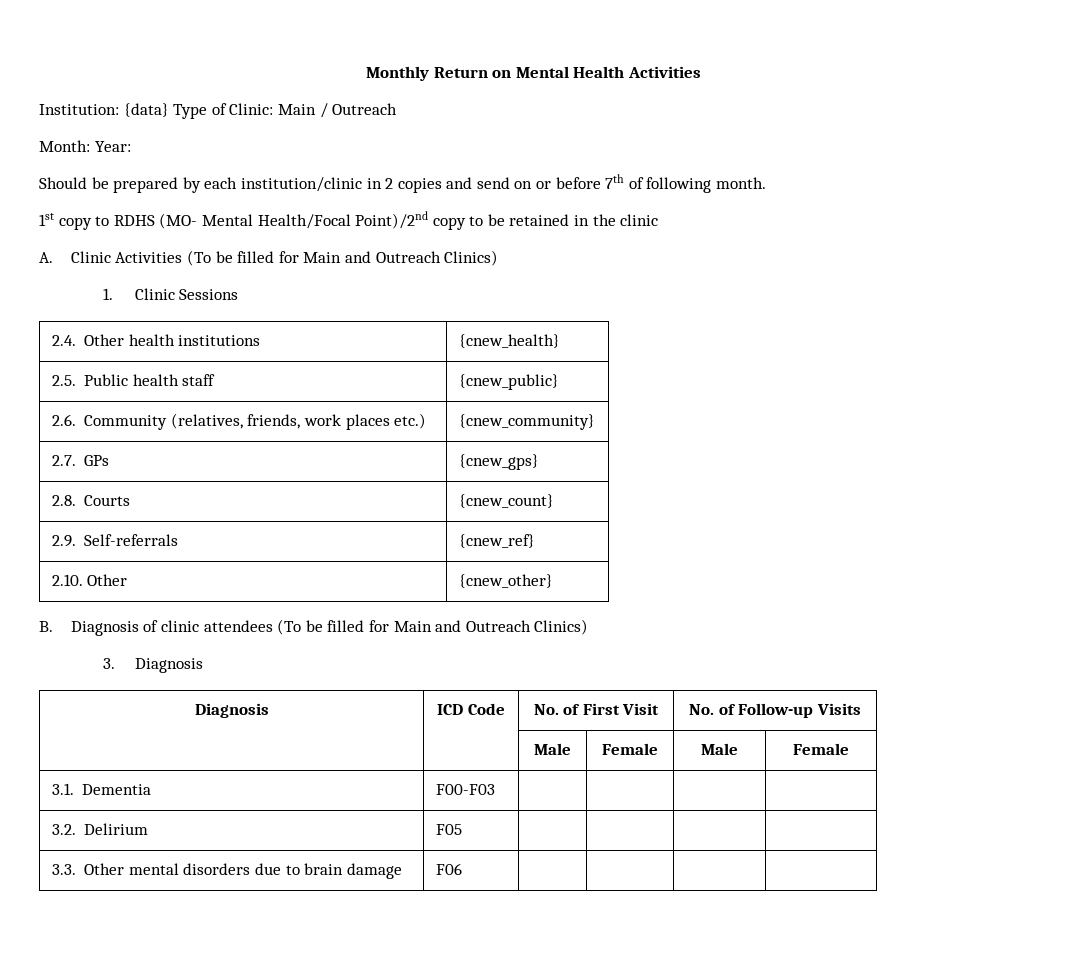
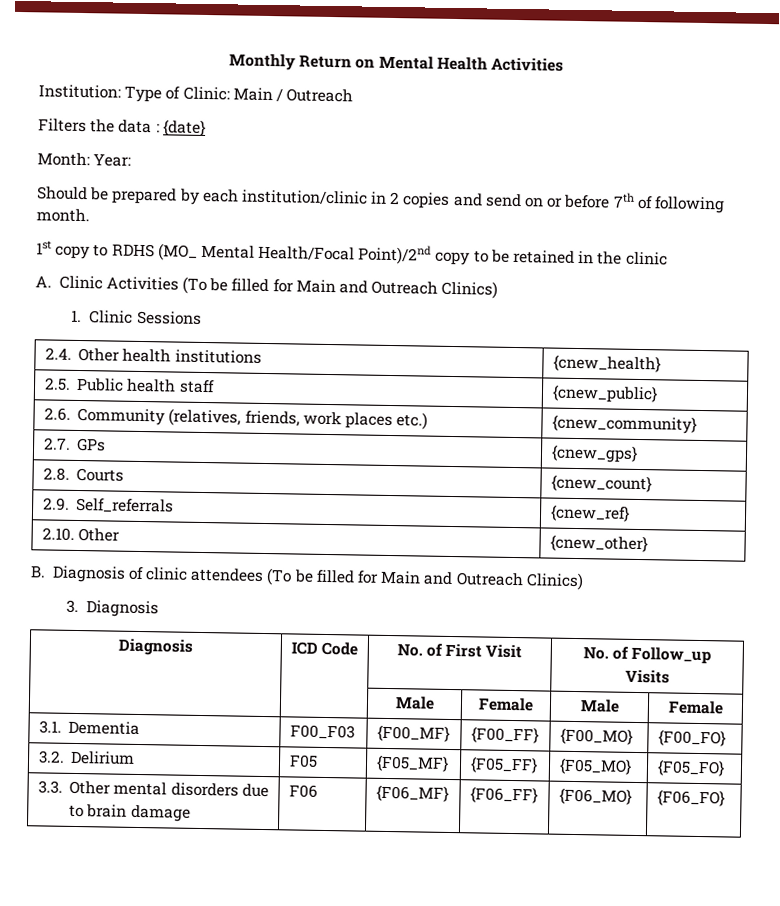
[123,103,169,117] {data} -> (121, 91) none
(398, 109) none -> [38,118,206,136] // Filters the data : {date}
[159,213,198,229] (MO- -> [157,243,198,261] (MO_
[84,534,179,546] Self-referrals -> [76,497,175,514] Self_referrals
[738,703,814,718] Follow-up -> [631,646,712,665] Follow_up
[435,784,495,795] F00-F03 | | | | -> [289,724,355,740] [376,724,450,742] [470,726,539,744] [559,727,633,745] [657,729,726,747] F00_F03 | {F00_MF} | {F00_FF} | {F00_MO} | {F00_FO}
(462, 829) | | | -> [375,754,449,772] [469,756,538,774] [558,757,632,775] [656,759,725,777] {F05_MF} | {F05_FF} | {F05_MO} | {F05_FO}
(462, 869) | | | -> [375,784,449,802] [469,786,538,804] [558,787,632,805] [656,789,725,807] {F06_MF} | {F06_FF} | {F06_MO} | {F06_FO}

